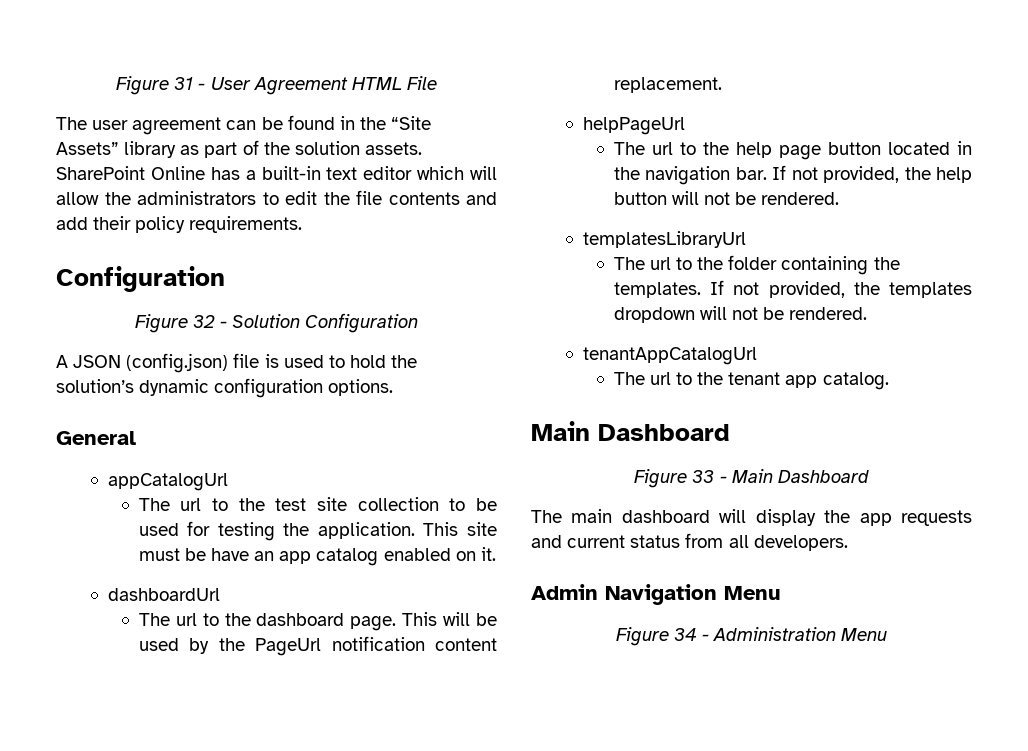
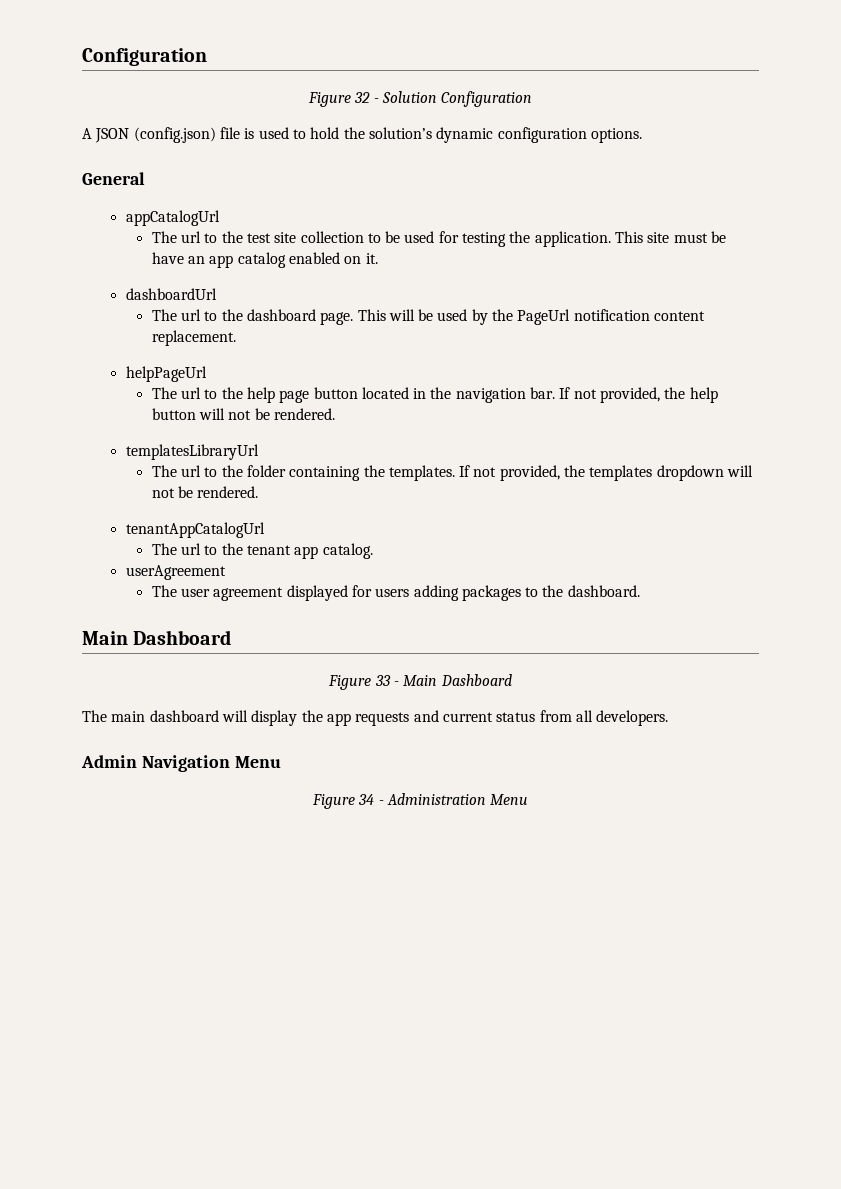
[116,76,437,95] [56,115,432,135] [56,140,422,158] [56,166,497,180] [56,190,497,205] [56,216,303,233] Figure 31 - User Agreement HTML File // The user agreement can be found in the “Site Assets” library as part of the solution assets. SharePoint Online has a built-in text editor which will allow the administrators to edit the file contents and add their policy requirements. // -> (82, 57) none
(889, 381) none -> [125,565,226,580] [151,585,640,601] // userAgreement // The user agreement displayed for users adding packages to the dashboard.

